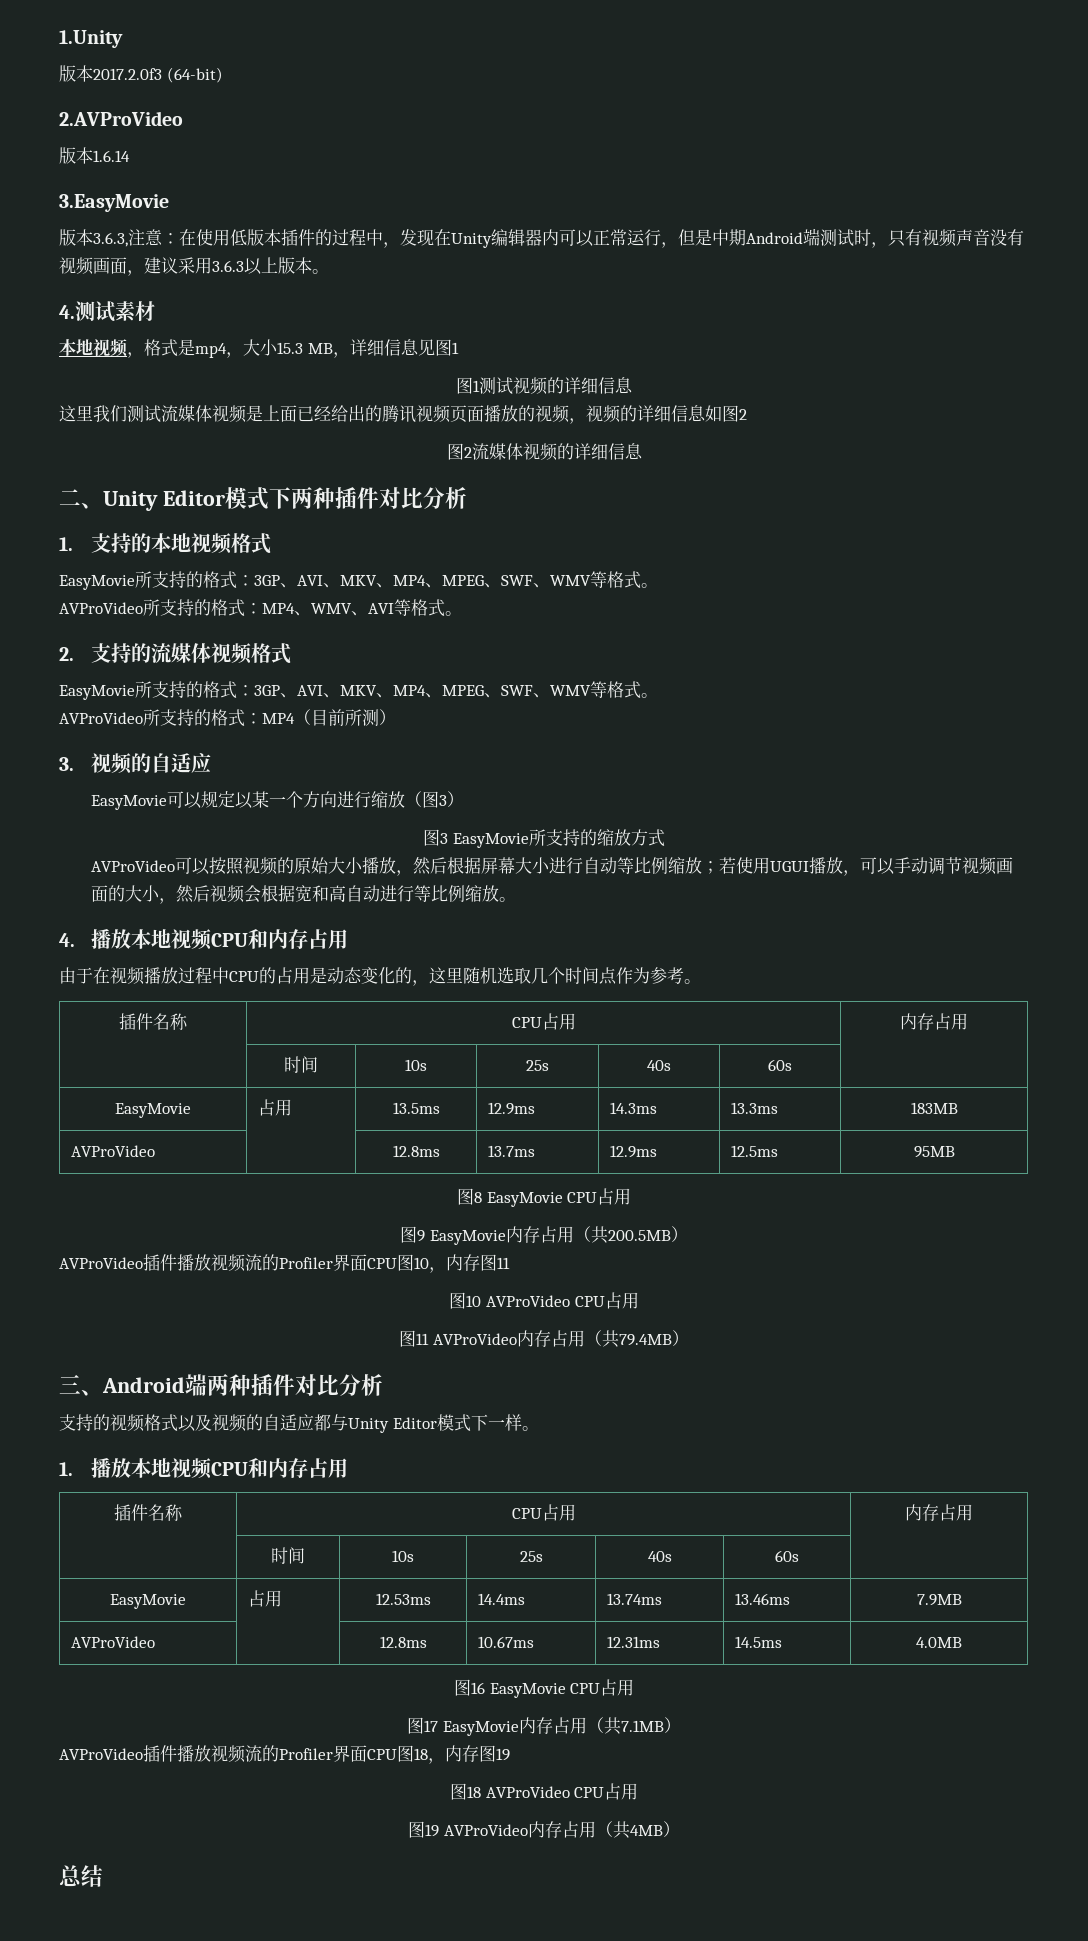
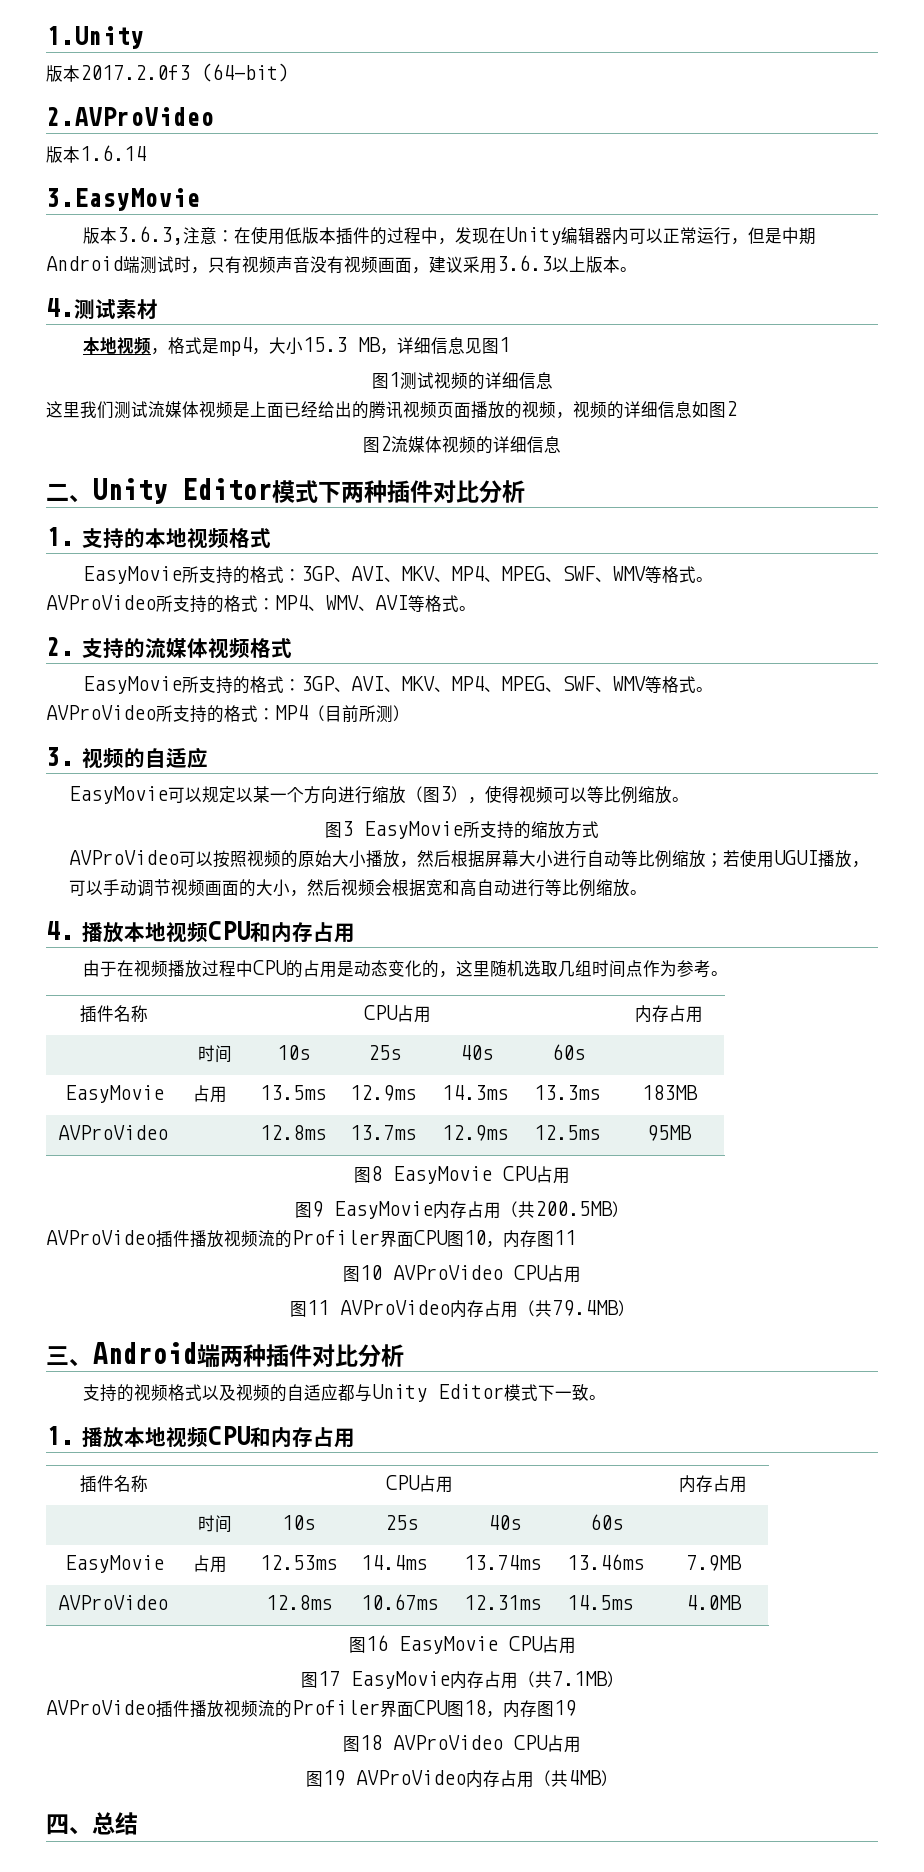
(465, 799) none -> [467,786,689,804] ，使得视频可以等比例缩放。
[548,967,565,984] 个 -> [574,960,592,977] 组
[504,1414,522,1431] 样 -> [571,1384,589,1401] 致
(680, 1829) none -> [46,1814,92,1835] 四、

